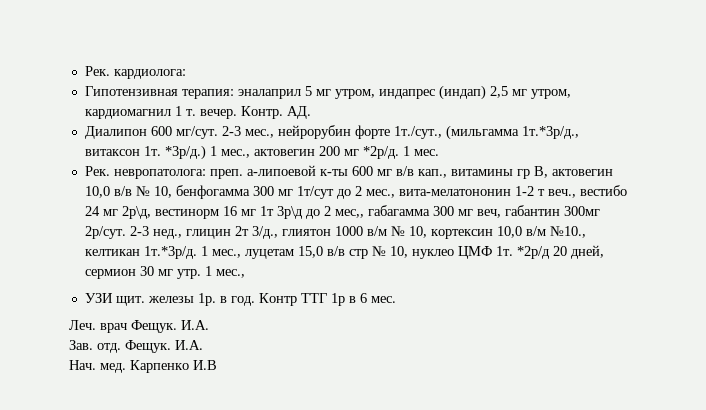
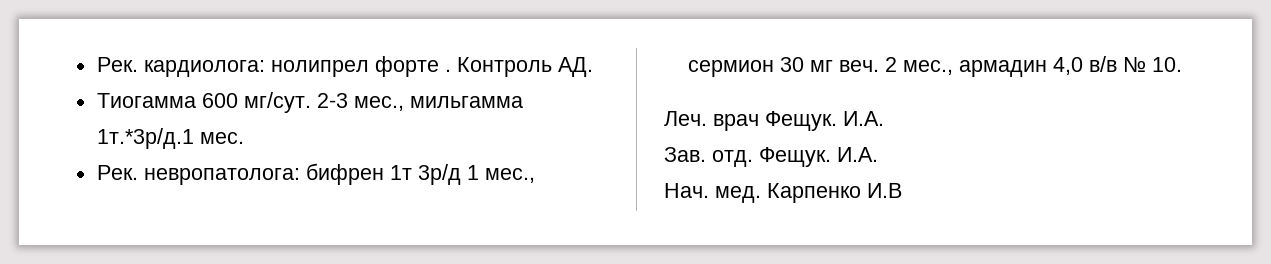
[84,85,571,100] [84,106,283,119] // Гипотензивная терапия: эналаприл 5 мг утром, индапрес (индап) 2,5 мг утром, кардиомагнил 1 т. вечер. Контр. -> [270,56,552,77] нолипрел форте . Контроль
[84,126,147,139] Диалипон -> [96,93,196,108] Тиогамма
[277,125,579,140] [84,145,439,160] [84,165,613,179] [84,185,627,199] [84,205,600,219] [84,226,586,239] [84,245,604,259] нейрорубин форте 1т./сут., (мильгамма 1т.*3р/д., витаксон 1т. *3р/д.) 1 мес., актовегин 200 мг *2р/д. 1 мес. // Рек. невропатолога: преп. а-липоевой к-ты 600 мг в/в кап., витамины гр В, актовегин 10,0 в/в № 10, бенфогамма 300 мг 1т/сут до 2 мес., вита-мелатононин 1-2 т веч., вестибо 24 мг 2р\д, вестинорм 16 мг 1т 3р\д до 2 мес,, габагамма 300 мг веч, габантин 300мг 2р/сут. 2-3 нед., глицин 2т 3/д., глиятон 1000 в/м № 10, кортексин 10,0 в/м №10., келтикан 1т.*3р/д. 1 мес., луцетам 15,0 в/в стр № 10, нуклео ЦМФ 1т. *2р/д 20 дней, -> [409,96,523,108] [96,128,244,149] [96,163,535,185] мильгамма 1т.*3р/д.1 мес. // Рек. невропатолога: бифрен 1т 3р/д 1 мес.,
[176,266,245,279] [84,293,396,306] утр. 1 мес., // УЗИ щит. железы 1р. в год. Контр ТТГ 1р в 6 мес. -> [838,56,1182,77] веч. 2 мес., армадин 4,0 в/в № 10.

